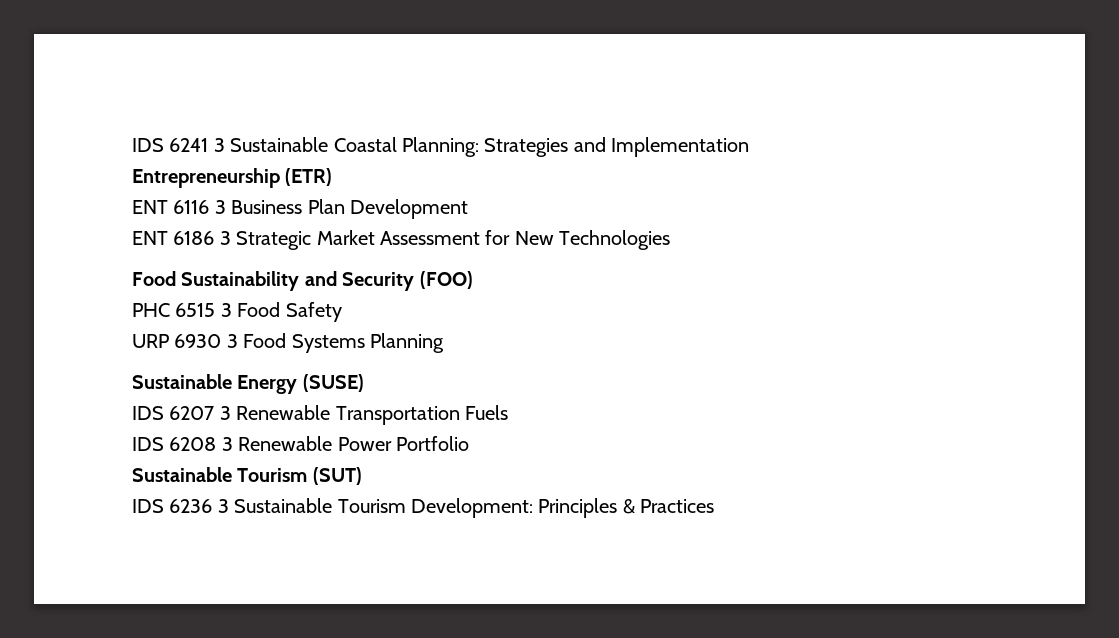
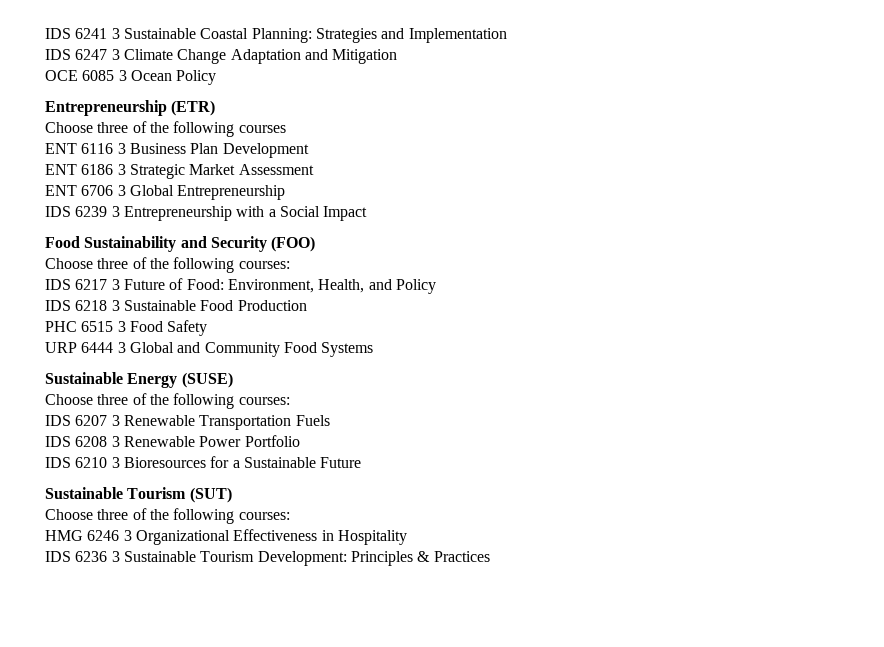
[132,168,333,188] Entrepreneurship (ETR) -> [45,49,398,64] [45,70,217,85] [45,100,216,116] [45,121,286,137] IDS 6247 3 Climate Change Adaptation and Mitigation // OCE 6085 3 Ocean Policy // Entrepreneurship (ETR) // Choose three of the following courses
[485,230,671,250] for New Technologies -> [45,185,286,200] [45,206,368,221] // ENT 6706 3 Global Entrepreneurship // IDS 6239 3 Entrepreneurship with a Social Impact
(473, 280) none -> [45,257,290,273] [45,278,436,294] [45,300,307,311] // Choose three of the following courses: // IDS 6217 3 Future of Food: Environment, Health, and Policy // IDS 6218 3 Sustainable Food Production
[174,334,238,348] 6930 3 -> [81,342,280,357] 6444 3 Global and Community
[369,333,444,353] Planning -> (374, 349) none
(364, 383) none -> [45,393,290,409] // Choose three of the following courses:
[132,467,362,485] Sustainable Tourism (SUT) -> [45,456,362,468] [45,487,232,503] [45,508,290,524] [45,529,407,545] IDS 6210 3 Bioresources for a Sustainable Future // Sustainable Tourism (SUT) // Choose three of the following courses: // HMG 6246 3 Organizational Effectiveness in Hospitality

